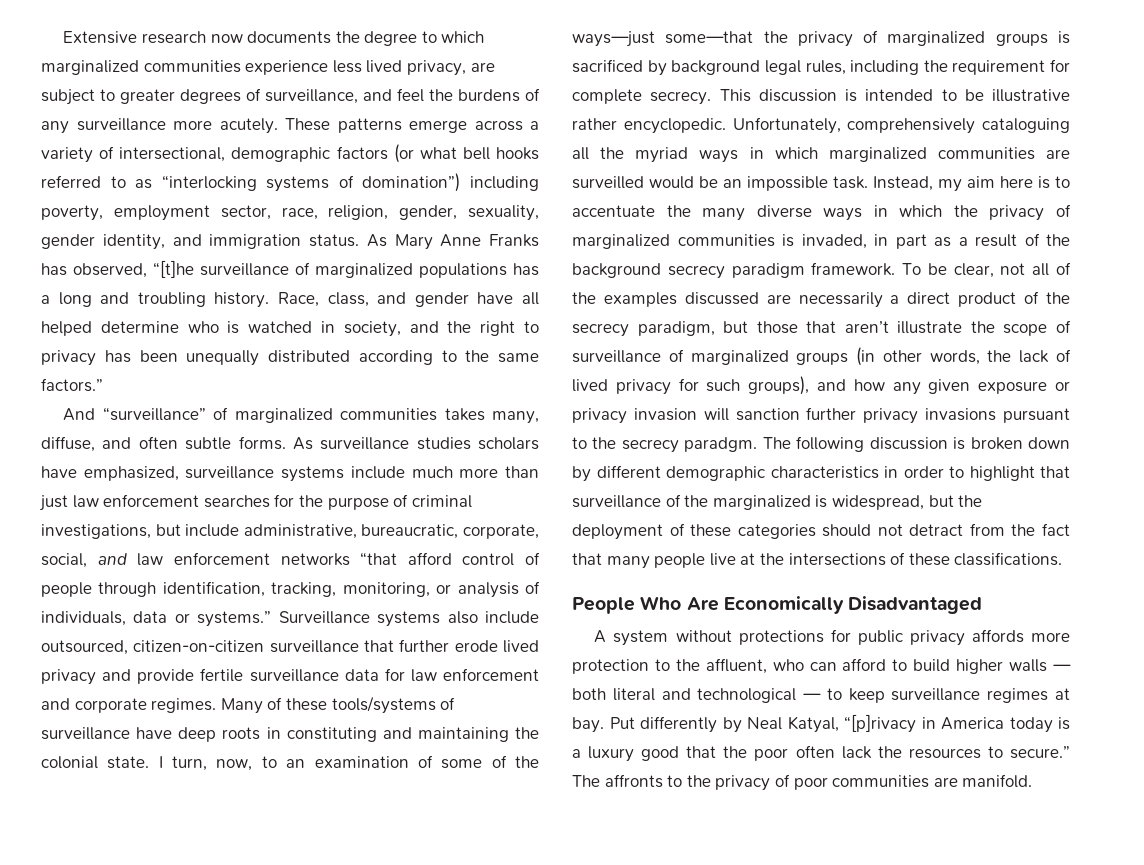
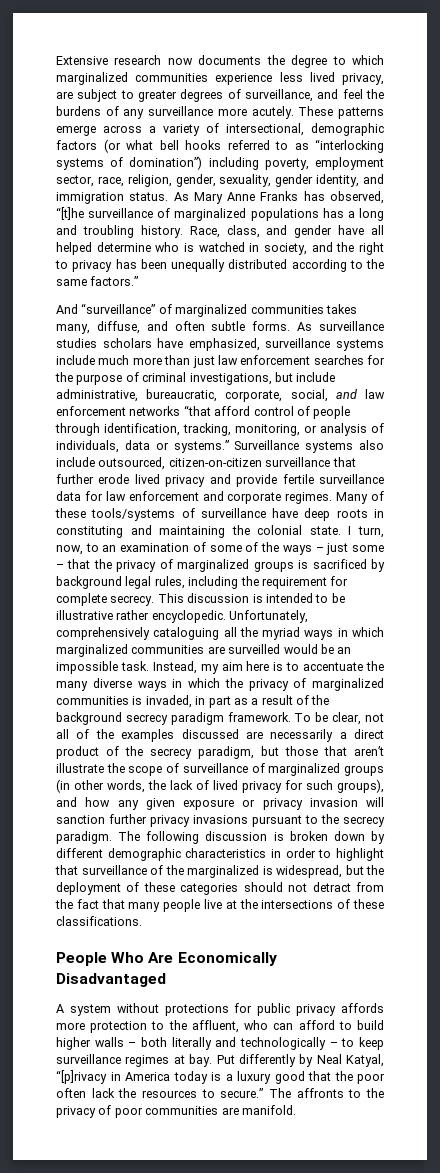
[572,31,754,47] ways—just some—that -> [282,543,384,555] [56,559,91,569] ways – just some – that
[684,437,758,452] paradgm. -> [56,831,112,844] paradigm.
[1053,664,1071,671] [572,688,822,703] — both literal and technological — -> [128,1037,338,1050] – both literally and technologically –

